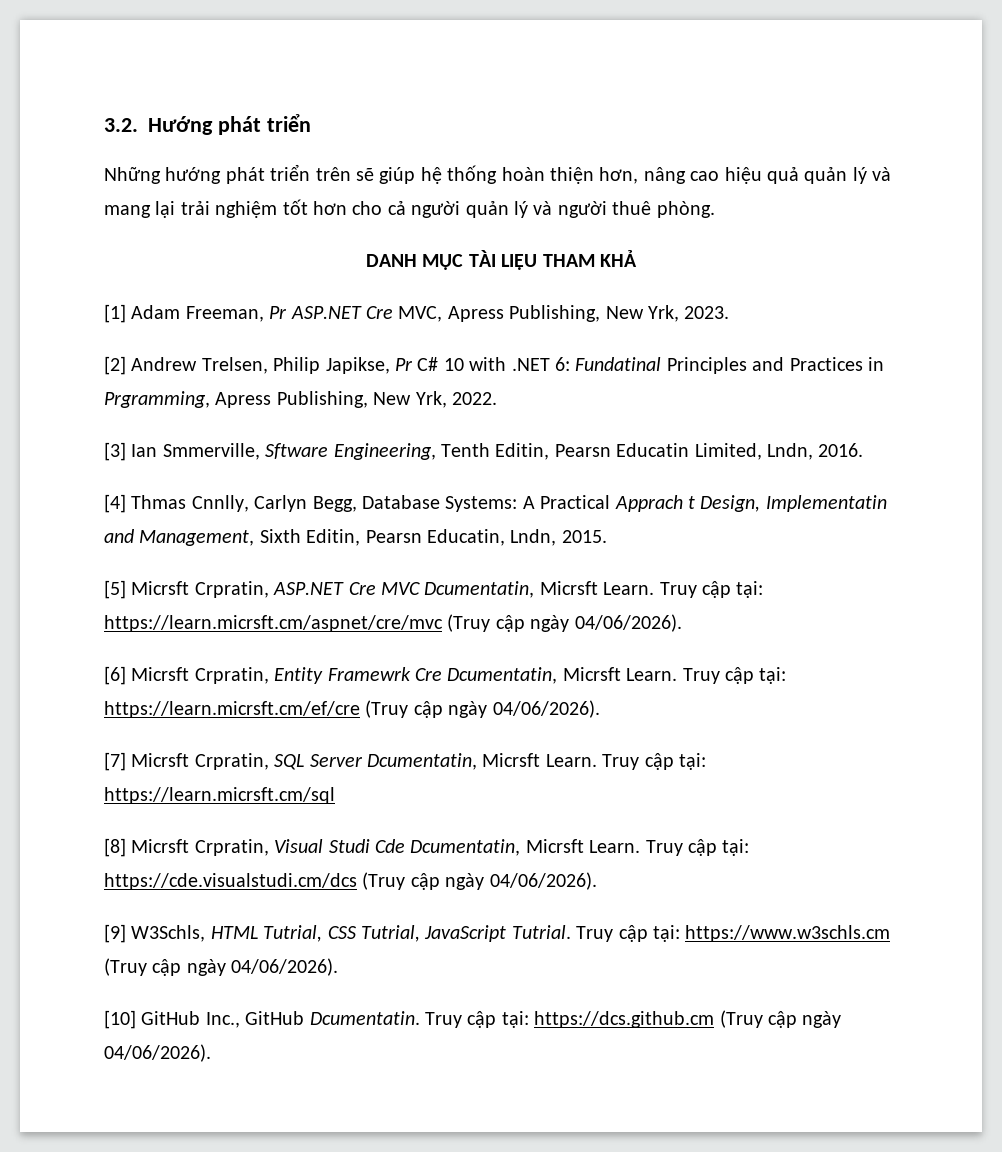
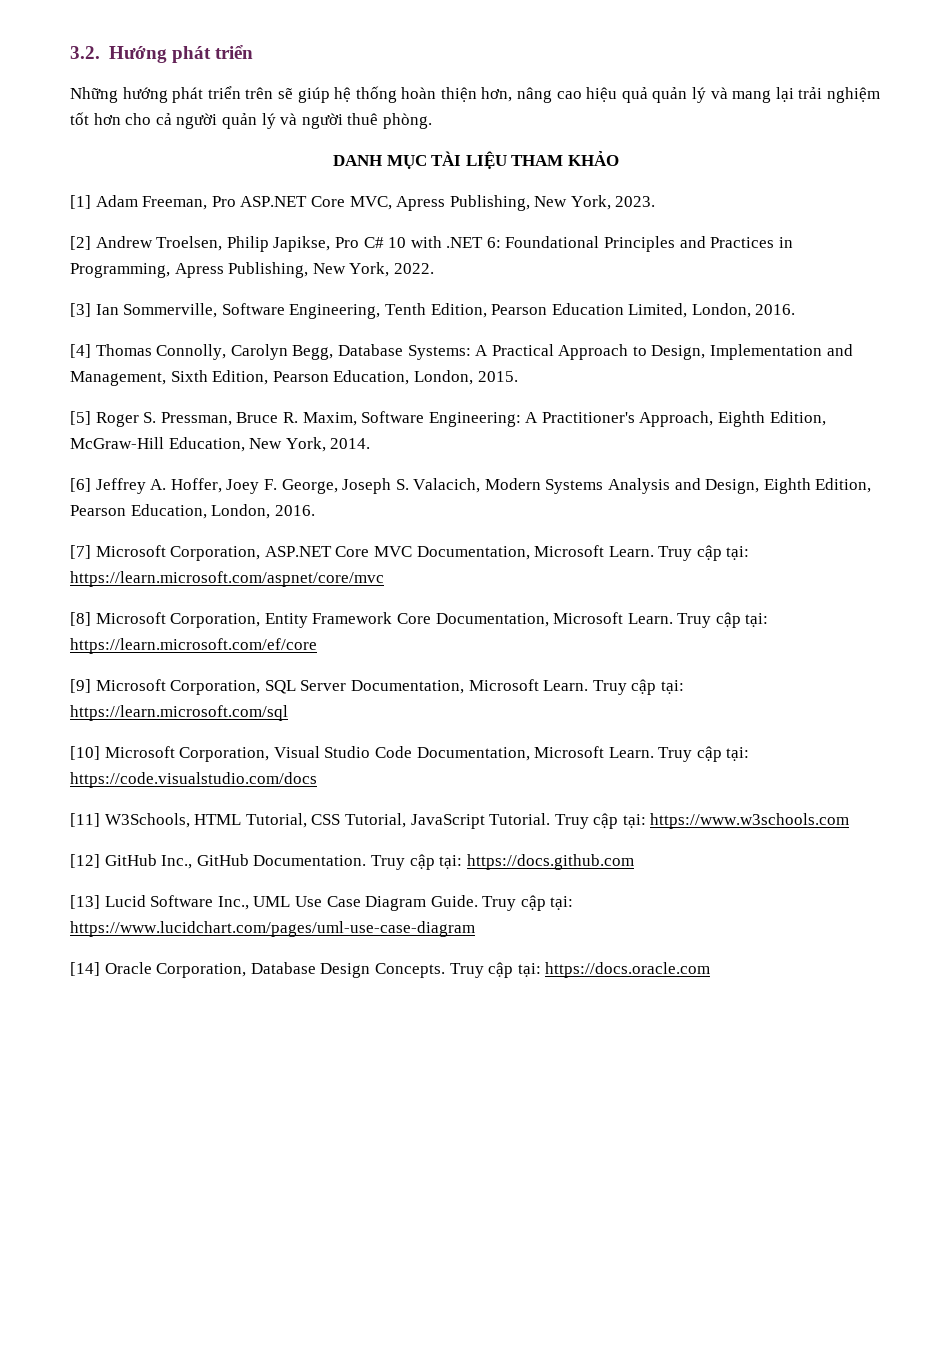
[599,250,637,267] KHẢ -> [567,151,619,166] KHẢO
[269,306,393,319] Pr ASP.NET Cre -> [211,196,345,207] Pro ASP.NET Core
[647,305,679,322] Yrk, -> [570,195,611,210] York,
[201,357,268,374] Trelsen, -> [156,236,223,251] Troelsen,
[395,358,413,371] Pr -> [334,237,359,248] Pro
[575,357,662,371] Fundatinal -> [505,236,600,248] Foundational
[104,391,447,408] Prgramming, Apress Publishing, New Yrk, -> [70,262,390,278] Programming, Apress Publishing, New York,
[162,443,813,460] Smmerville, Sftware Engineering, Tenth Editin, Pearsn Educatin Limited, Lndn, -> [123,303,751,319] Sommerville, Software Engineering, Tenth Edition, Pearson Education Limited, London,
[131,495,308,512] Thmas Cnnlly, Carlyn -> [95,344,288,360] Thomas Connolly, Carolyn
[614,495,887,512] [104,529,607,546] [104,580,764,599] [104,614,682,632] [104,666,787,685] [104,700,600,718] [104,752,706,771] [104,787,335,804] [104,838,750,857] [104,872,597,890] [104,924,891,943] [104,958,339,976] [104,1010,136,1029] Apprach t Design, Implementatin and Management, Sixth Editin, Pearsn Educatin, Lndn, 2015. // [5] Micrsft Crpratin, ASP.NET Cre MVC Dcumentatin, Micrsft Learn. Truy cập tại: https://learn.micrsft.cm/aspnet/cre/mvc (Truy cập ngày 04/06/2026). // [6] Micrsft Crpratin, Entity Framewrk Cre Dcumentatin, Micrsft Learn. Truy cập tại: https://learn.micrsft.cm/ef/cre (Truy cập ngày 04/06/2026). // [7] Micrsft Crpratin, SQL Server Dcumentatin, Micrsft Learn. Truy cập tại: https://learn.micrsft.cm/sql // [8] Micrsft Crpratin, Visual Studi Cde Dcumentatin, Micrsft Learn. Truy cập tại: https://cde.visualstudi.cm/dcs (Truy cập ngày 04/06/2026). // [9] W3Schls, HTML Tutrial, CSS Tutrial, JavaScript Tutrial. Truy cập tại: https://www.w3schls.cm (Truy cập ngày 04/06/2026). // [10] -> [558,344,853,360] [70,370,518,386] [70,411,826,427] [70,437,371,452] [70,478,872,494] [70,504,315,519] [70,545,750,561] [70,571,384,587] [70,612,769,628] [70,638,317,654] [70,679,684,695] [70,705,288,721] [70,746,750,762] [70,772,317,788] [70,813,850,829] [70,854,100,868] Approach to Design, Implementation and Management, Sixth Edition, Pearson Education, London, 2015. // [5] Roger S. Pressman, Bruce R. Maxim, Software Engineering: A Practitioner's Approach, Eighth Edition, McGraw-Hill Education, New York, 2014. // [6] Jeffrey A. Hoffer, Joey F. George, Joseph S. Valacich, Modern Systems Analysis and Design, Eighth Edition, Pearson Education, London, 2016. // [7] Microsoft Corporation, ASP.NET Core MVC Documentation, Microsoft Learn. Truy cập tại: https://learn.microsoft.com/aspnet/core/mvc // [8] Microsoft Corporation, Entity Framework Core Documentation, Microsoft Learn. Truy cập tại: https://learn.microsoft.com/ef/core // [9] Microsoft Corporation, SQL Server Documentation, Microsoft Learn. Truy cập tại: https://learn.microsoft.com/sql // [10] Microsoft Corporation, Visual Studio Code Documentation, Microsoft Learn. Truy cập tại: https://code.visualstudio.com/docs // [11] W3Schools, HTML Tutorial, CSS Tutorial, JavaScript Tutorial. Truy cập tại: https://www.w3schools.com // [12]
[309,1010,842,1028] [104,1044,211,1062] Dcumentatin. Truy cập tại: https://dcs.github.cm (Truy cập ngày 04/06/2026). -> [253,854,634,870] [70,895,574,911] [70,921,475,937] [70,962,711,978] Documentation. Truy cập tại: https://docs.github.com // [13] Lucid Software Inc., UML Use Case Diagram Guide. Truy cập tại: https://www.lucidchart.com/pages/uml-use-case-diagram // [14] Oracle Corporation, Database Design Concepts. Truy cập tại: https://docs.oracle.com

